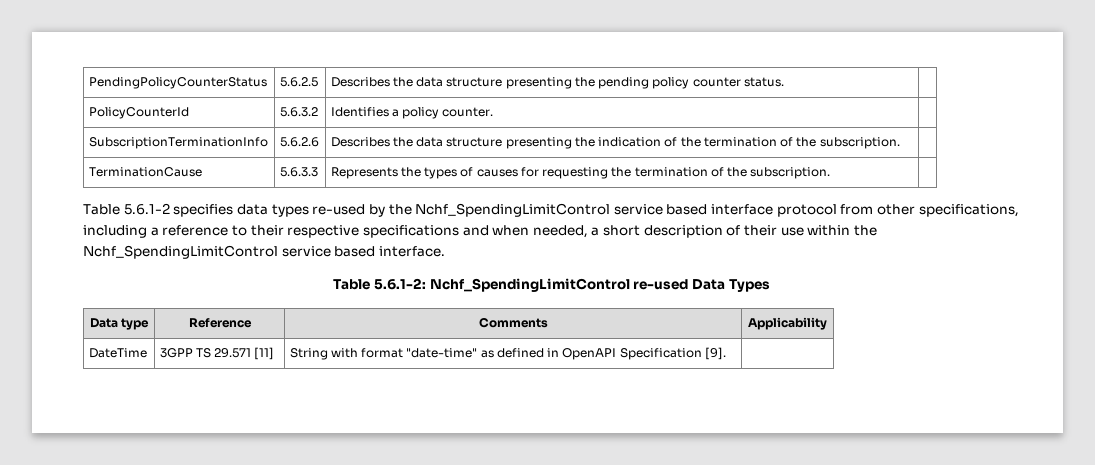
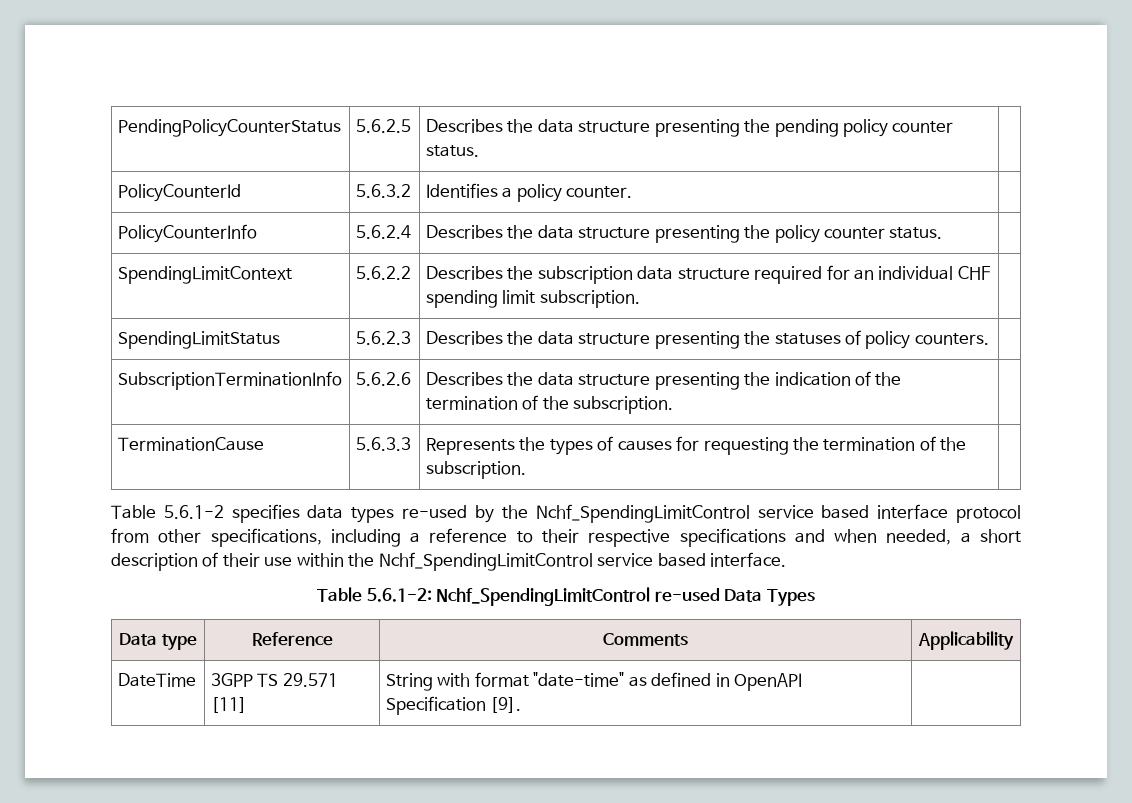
(494, 112) none -> [117,224,257,243] [355,225,411,239] [425,225,943,243] [117,266,292,284] [355,266,411,280] [425,265,991,284] [425,290,640,308] [117,331,280,349] [355,331,411,345] [425,330,989,349] // PolicyCounterInfo | 5.6.2.4 | Describes the data structure presenting the policy counter status. | // SpendingLimitContext | 5.6.2.2 | Describes the subscription data structure required for an individual CHF spending limit subscription. | // SpendingLimitStatus | 5.6.2.3 | Describes the data structure presenting the statuses of policy counters. |

